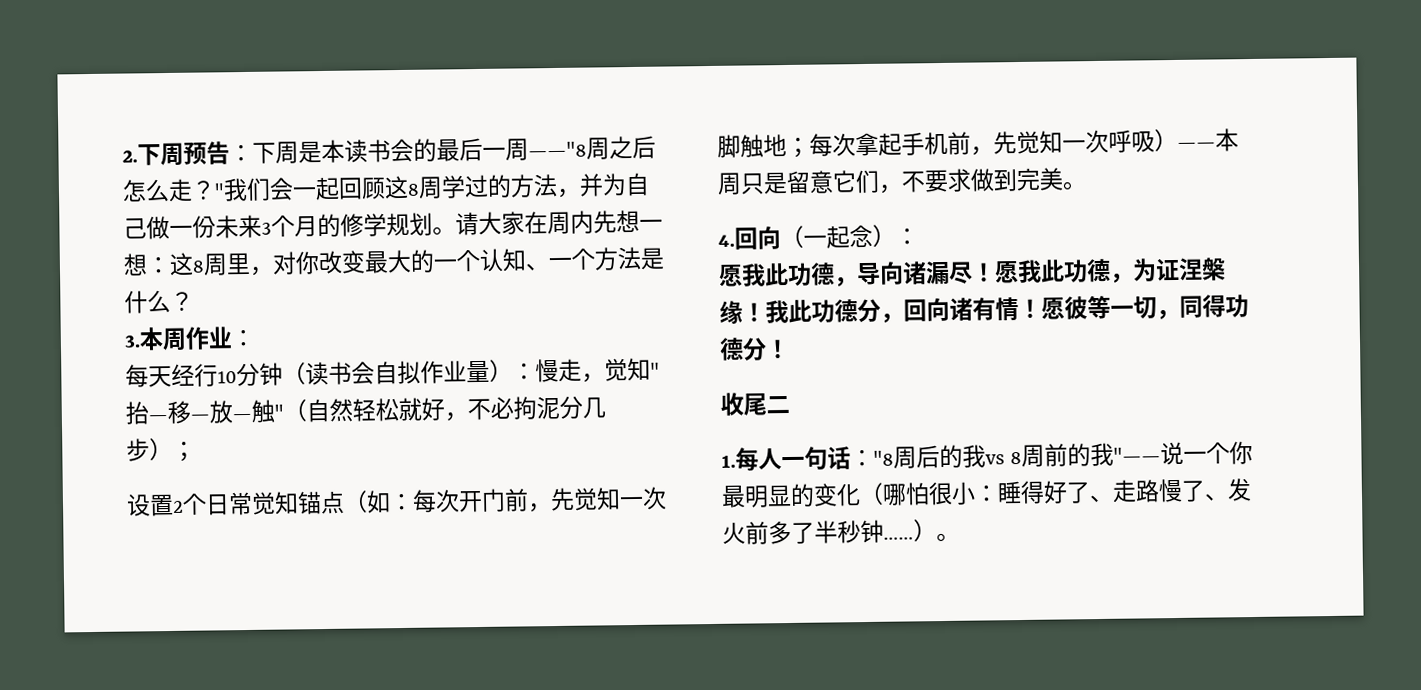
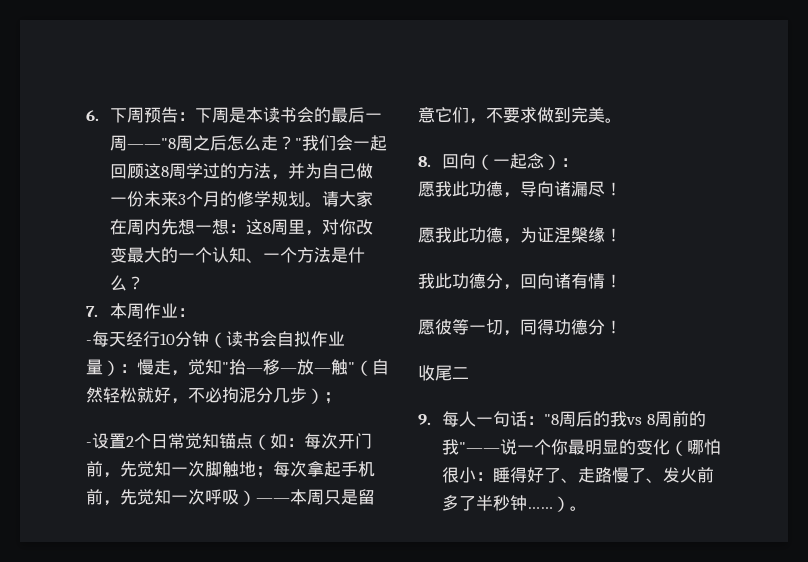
[122,150,138,163] 2. -> [86,110,99,121] 6.
[124,335,140,348] 3. -> [86,306,98,317] 7.
(255, 338) none -> [86,340,92,345] -
(196, 451) none -> [86,442,92,447] -
[718,234,735,247] 4. -> [418,156,431,167] 8.
(996, 272) none -> (622, 189) //
(766, 312) none -> (622, 235) //
(1042, 308) none -> (622, 281) //
[721,454,736,468] 1. -> [418,414,431,425] 9.

